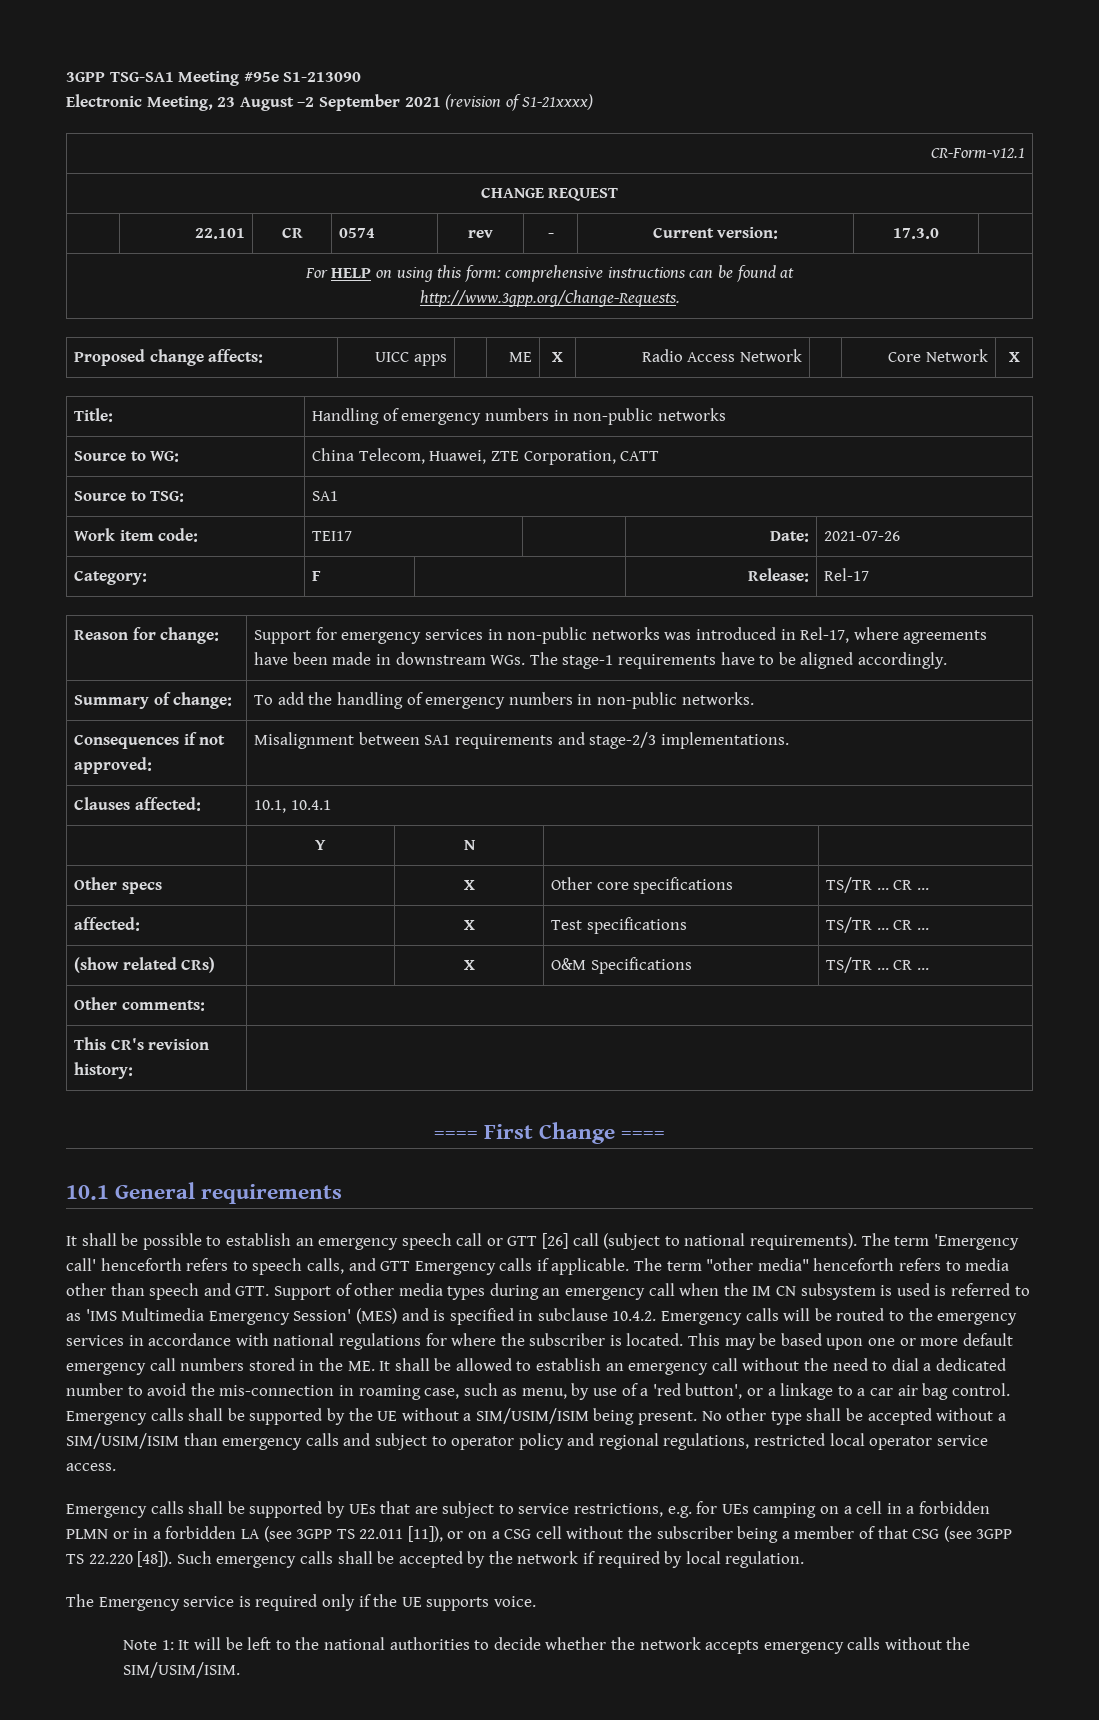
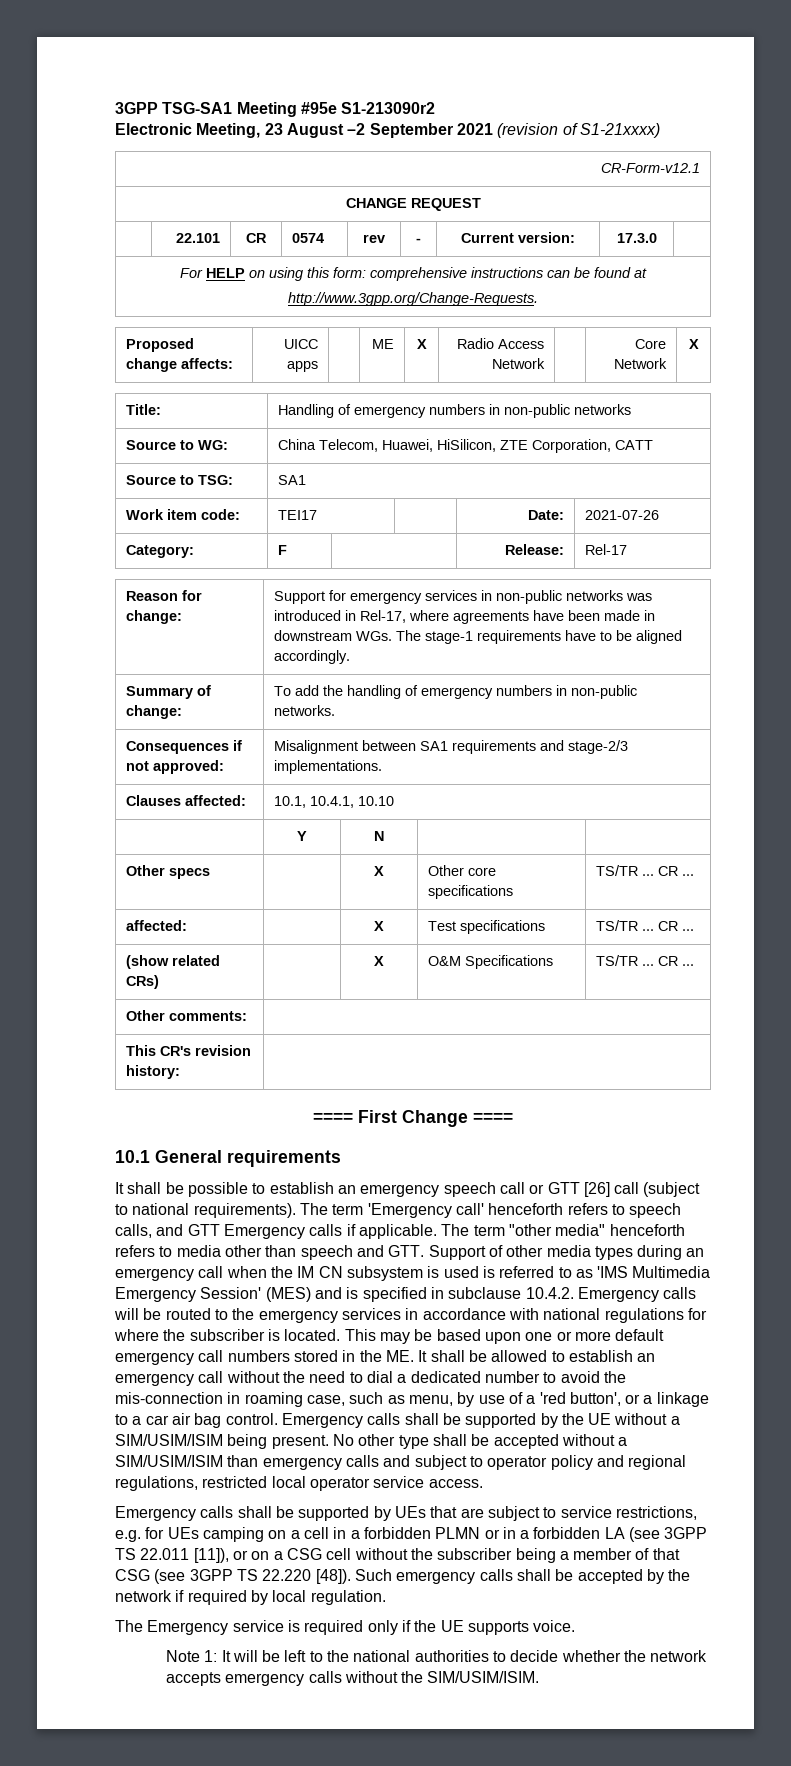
[283,72,362,82] S1-213090 -> [341,102,436,114] S1-213090r2
(487, 457) none -> [437,439,497,452] HiSilicon,
[290,800,331,810] 10.4.1 -> [310,796,395,808] 10.4.1, 10.10

